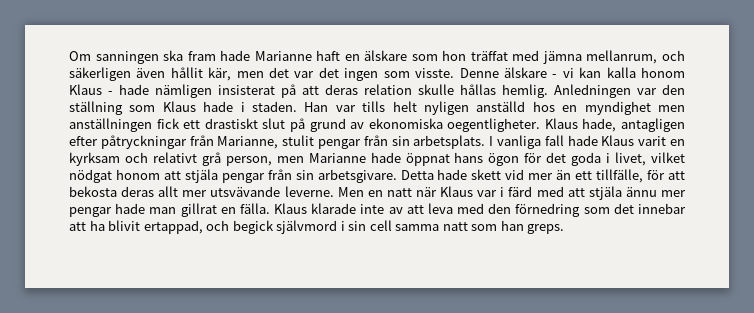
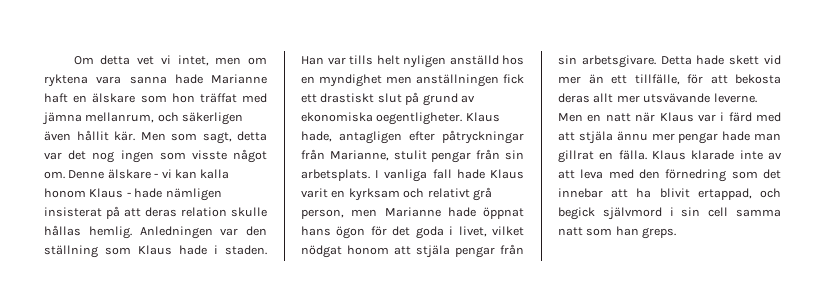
[95,50,216,64] sanningen ska fram -> [100,55,267,66] [44,74,167,87] detta vet vi intet, men om ryktena vara sanna
[208,67,290,81] kär, men det -> [114,131,267,144] kär. Men som sagt, detta
(339, 72) none -> [92,151,115,163] nog
[415,68,455,78] visste. -> [191,149,267,163] [44,171,65,179] visste något om.

